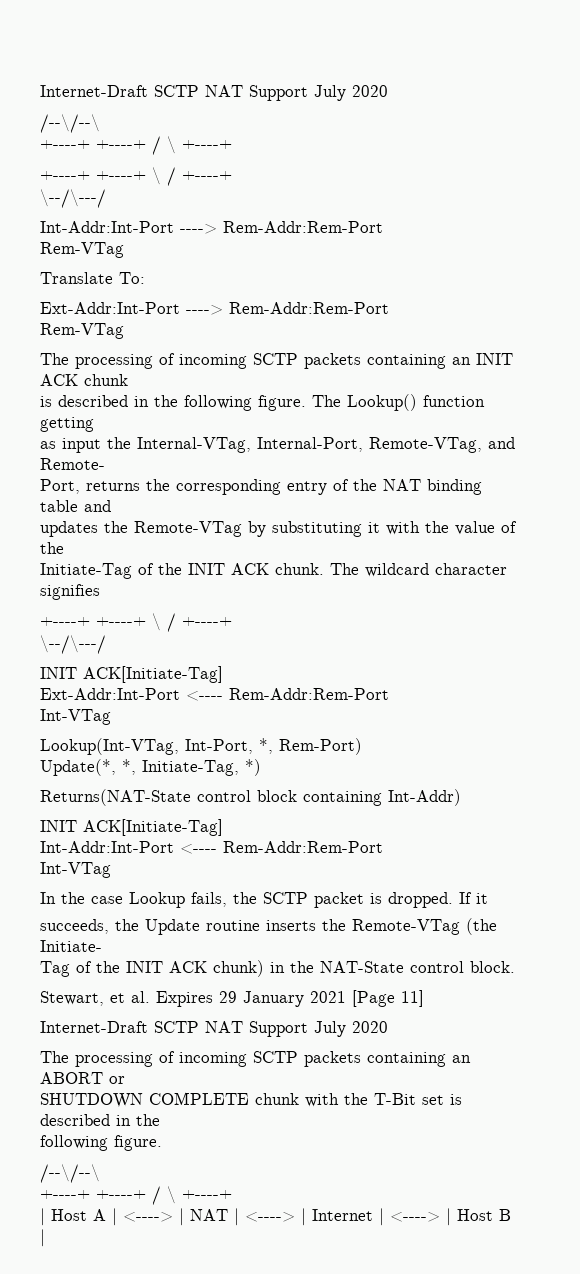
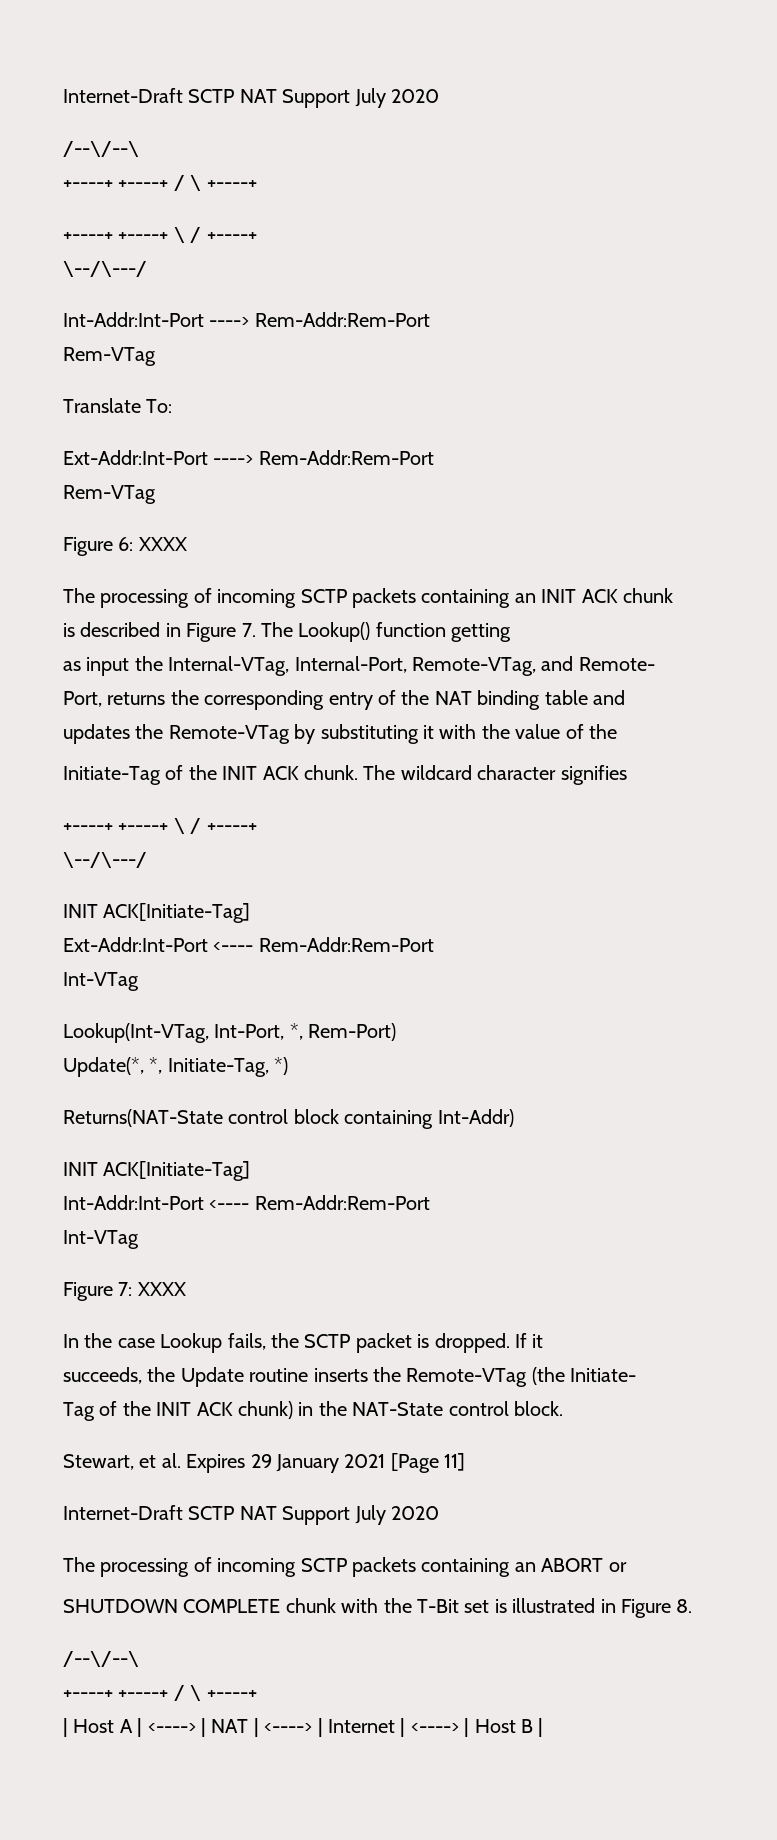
(124, 331) none -> [63,537,187,556] // Figure 6: XXXX
[154,395,306,411] the following figure. -> [186,623,256,642] Figure 7.
(111, 870) none -> [63,1282,186,1301] // Figure 7: XXXX
[40,1114,160,1126] [40,1135,162,1151] described in the // following figure. -> [512,1598,693,1618] illustrated in Figure 8.

